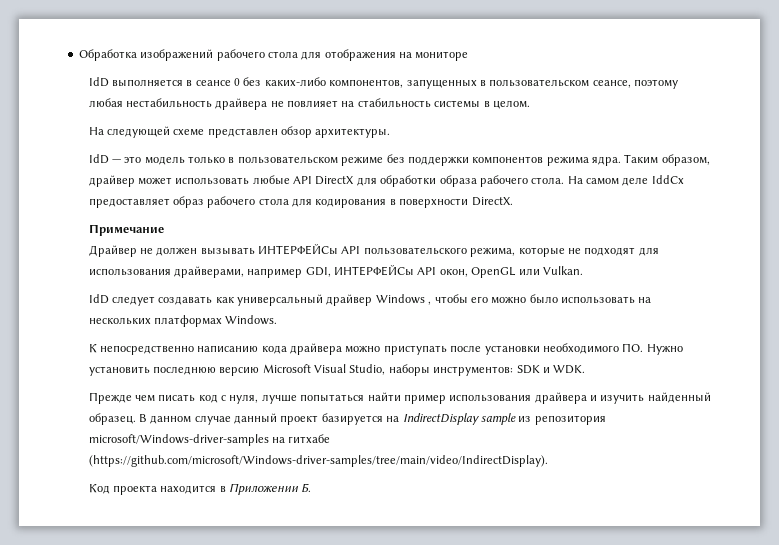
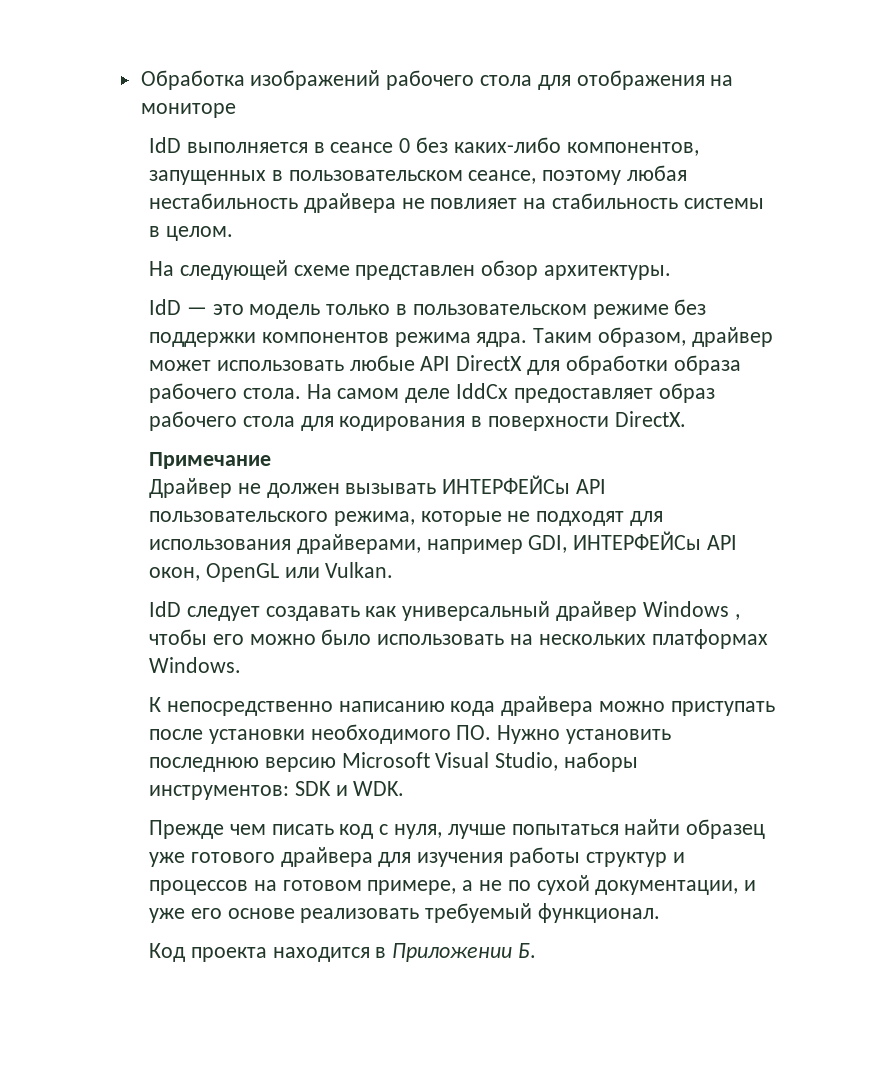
[403,392,711,404] [88,413,606,425] [88,434,331,446] [88,455,548,467] пример использования драйвера и изучить найденный образец. В данном случае данный проект базируется на IndirectDisplay sample из репозитория microsoft/Windows-driver-samples на гитхабе (https://github.com/microsoft/Windows-driver-samples/tree/main/video/IndirectDisplay). -> [686,819,766,839] [149,847,685,867] [149,875,757,895] [149,903,661,923] образец уже готового драйвера для изучения работы структур и процессов на готовом примере, а не по сухой документации, и уже его основе реализовать требуемый функционал.

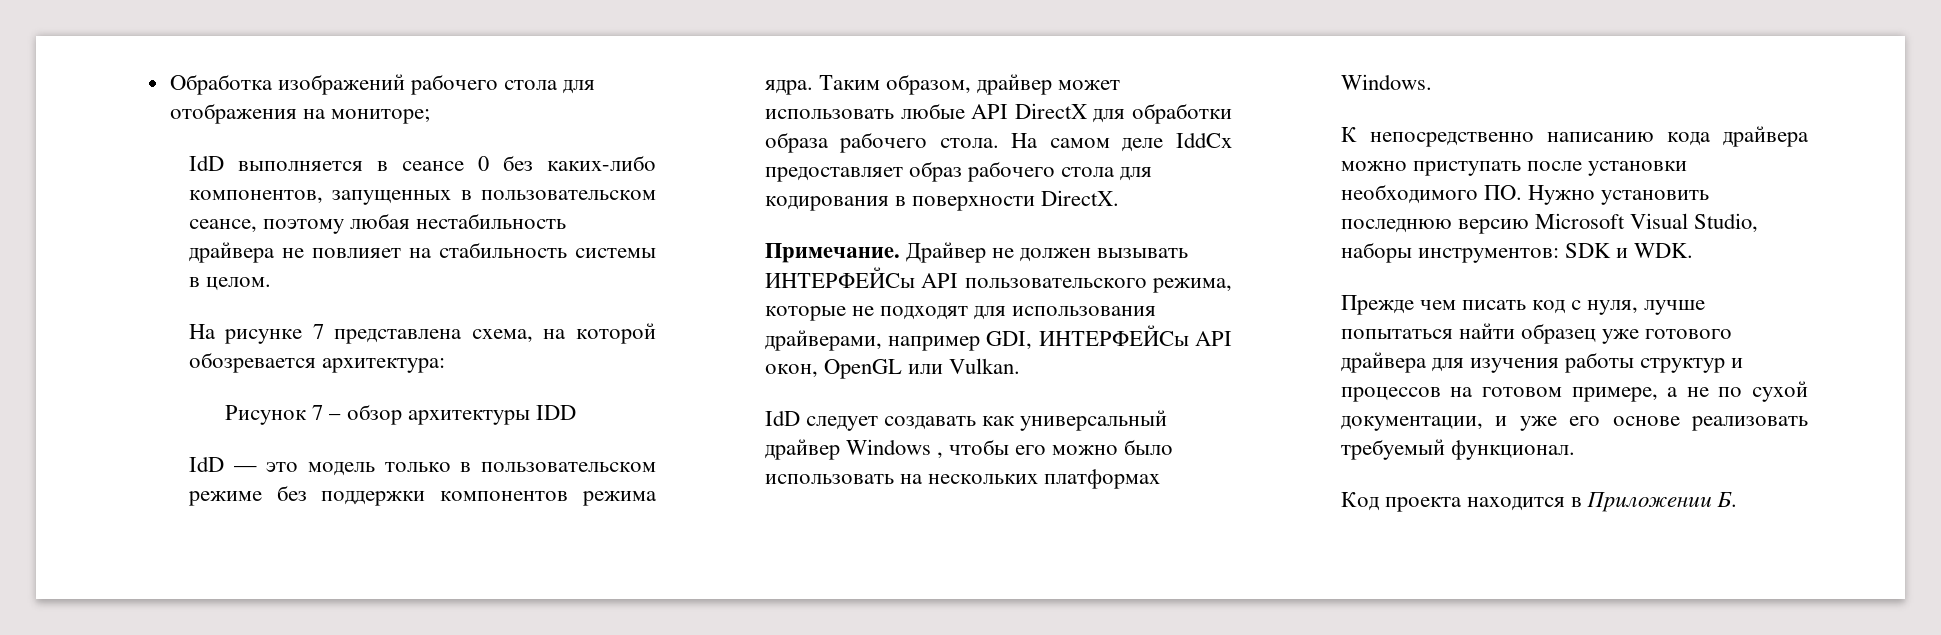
[140,103,236,118] мониторе -> [330,109,430,124] мониторе;
[179,260,672,280] следующей схеме представлен обзор архитектуры. -> [224,323,656,344] [188,352,445,373] [225,404,576,425] рисунке 7 представлена схема, на которой обозревается архитектура: // Рисунок 7 – обзор архитектуры IDD
[149,452,272,469] Примечание // -> [764,243,900,263] Примечание.

